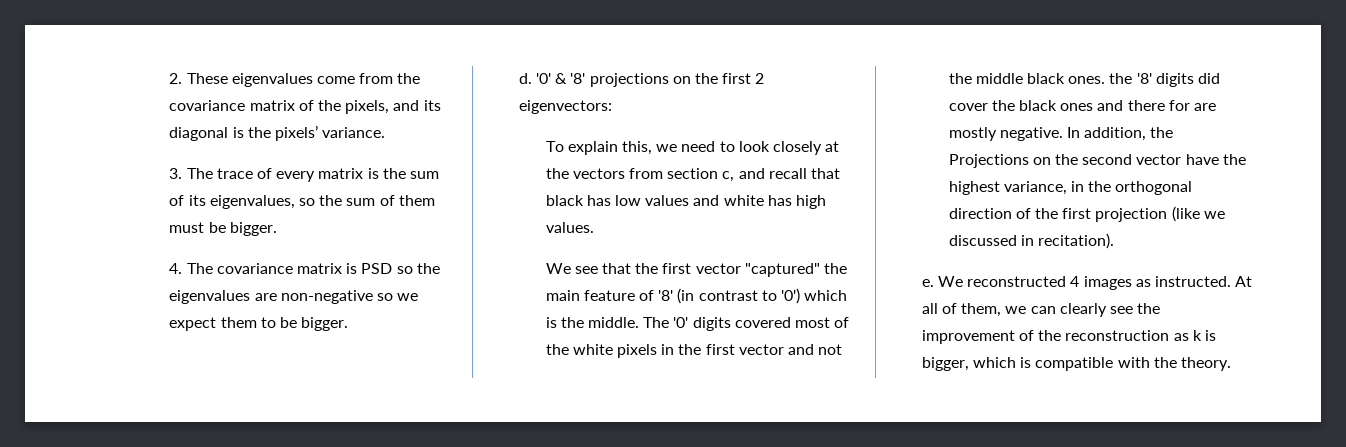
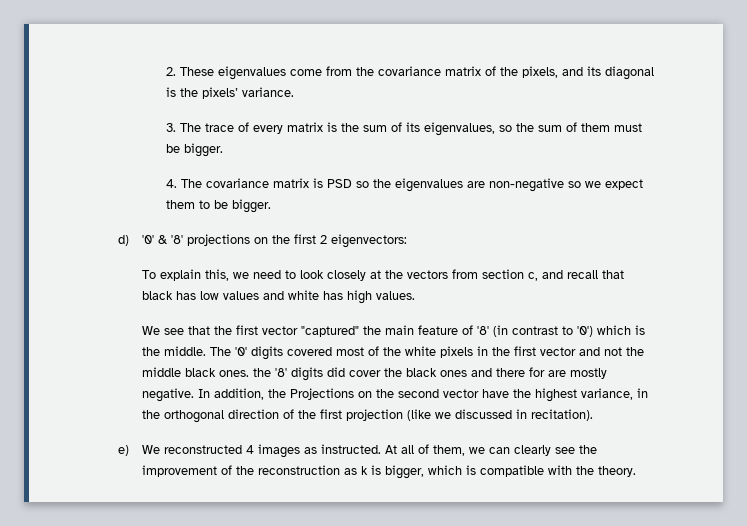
[518,73,532,84] d. -> [117,235,129,246] d)
[921,279,934,287] e. -> [117,445,129,456] e)

